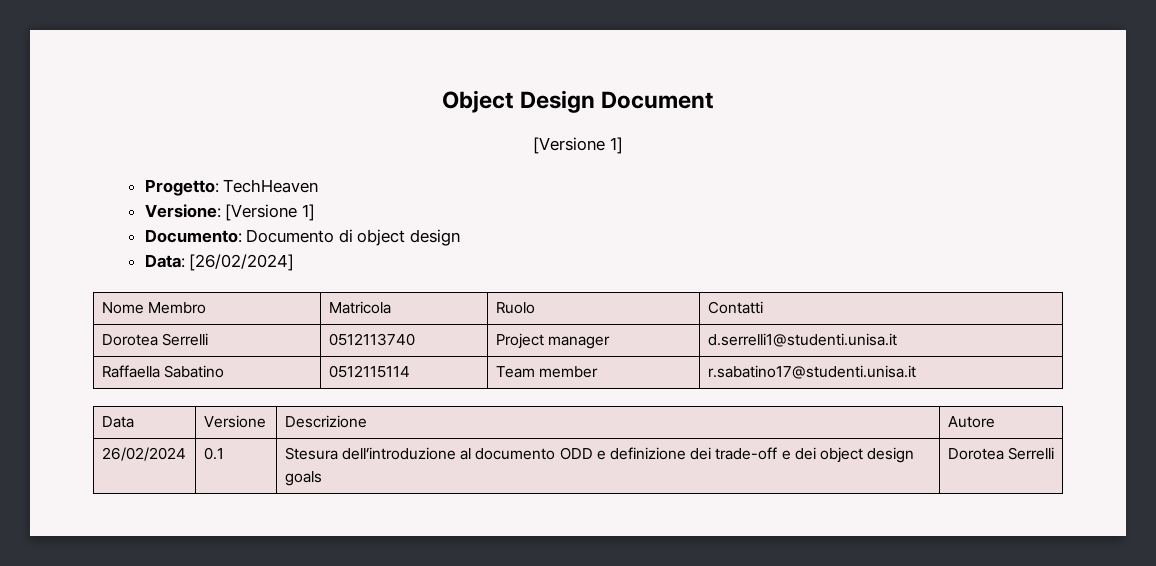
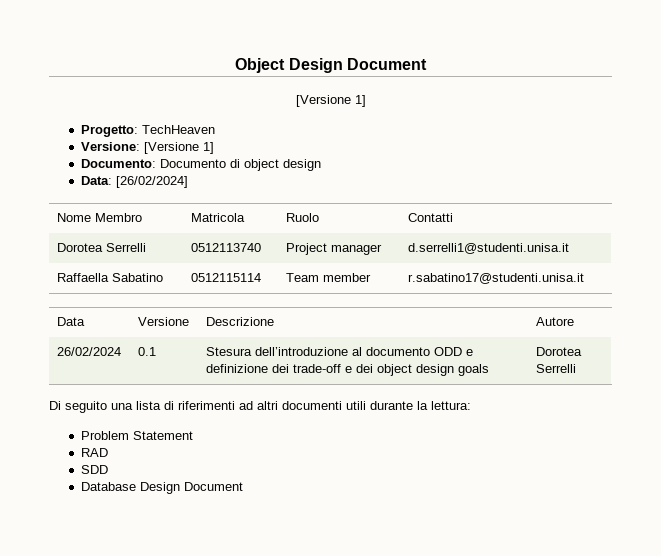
(1055, 453) none -> [49,401,471,413] [80,431,193,440] [80,448,108,457] [80,465,108,474] [80,482,243,494] // Di seguito una lista di riferimenti ad altri documenti utili durante la lettura: // Problem Statement // RAD // SDD // Database Design Document

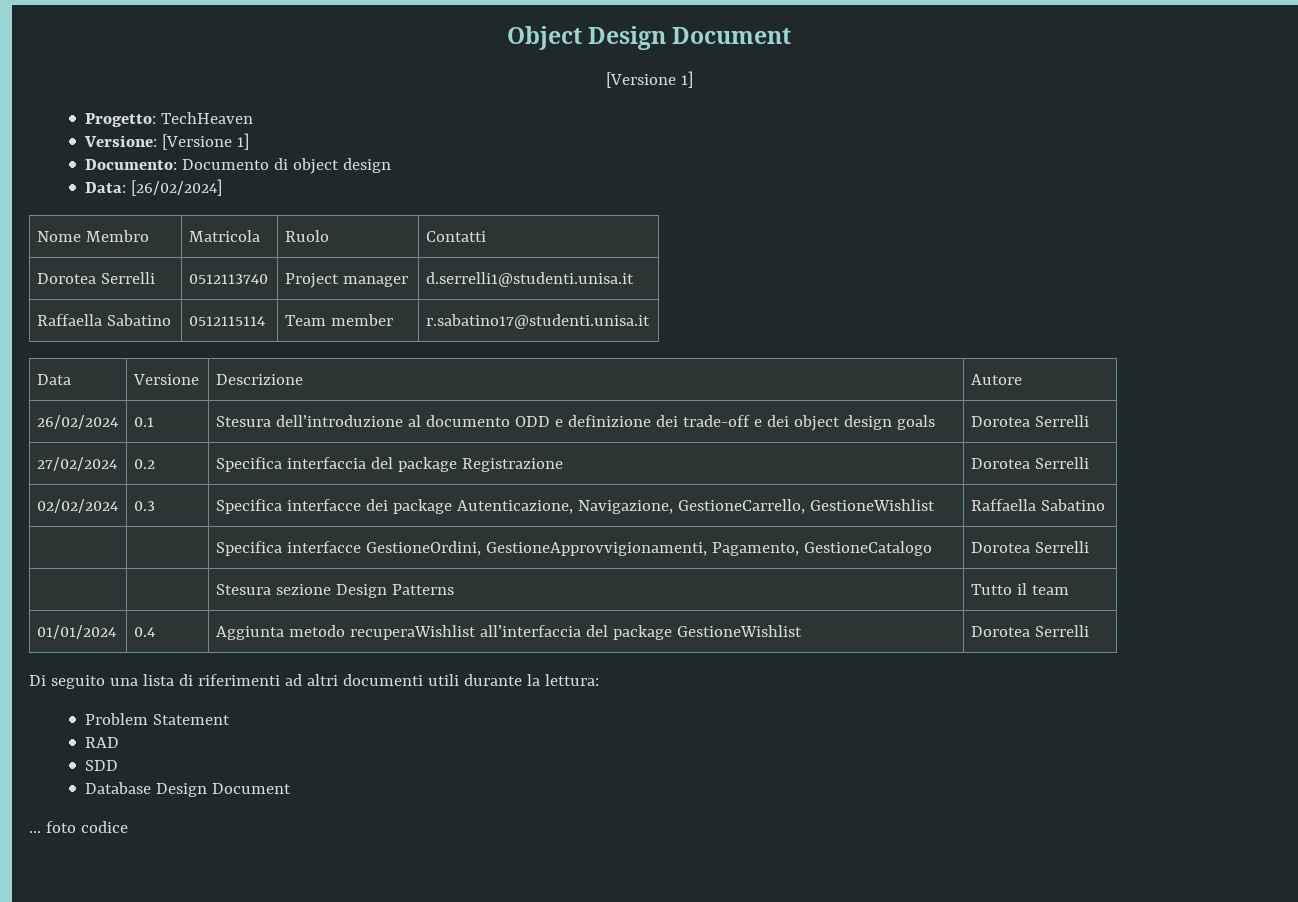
(577, 368) none -> [36,457,117,471] [133,459,155,469] [215,457,563,472] [970,457,1089,469] [36,499,118,513] [133,501,155,511] [215,499,935,514] [970,499,1105,511] [215,541,932,556] [970,541,1089,553] [215,584,454,598] [970,583,1069,595] [36,625,116,639] [133,627,155,637] [215,625,802,640] [970,625,1089,637] // 27/02/2024 | 0.2 | Specifica interfaccia del package Registrazione | Dorotea Serrelli // 02/02/2024 | 0.3 | Specifica interfacce dei package Autenticazione, Navigazione, GestioneCarrello, GestioneWishlist | Raffaella Sabatino // | | Specifica interfacce GestioneOrdini, GestioneApprovvigionamenti, Pagamento, GestioneCatalogo | Dorotea Serrelli // | | Stesura sezione Design Patterns | Tutto il team // 01/01/2024 | 0.4 | Aggiunta metodo recuperaWishlist all’interfaccia del package GestioneWishlist | Dorotea Serrelli
(243, 486) none -> [29,821,128,833] // … foto codice

